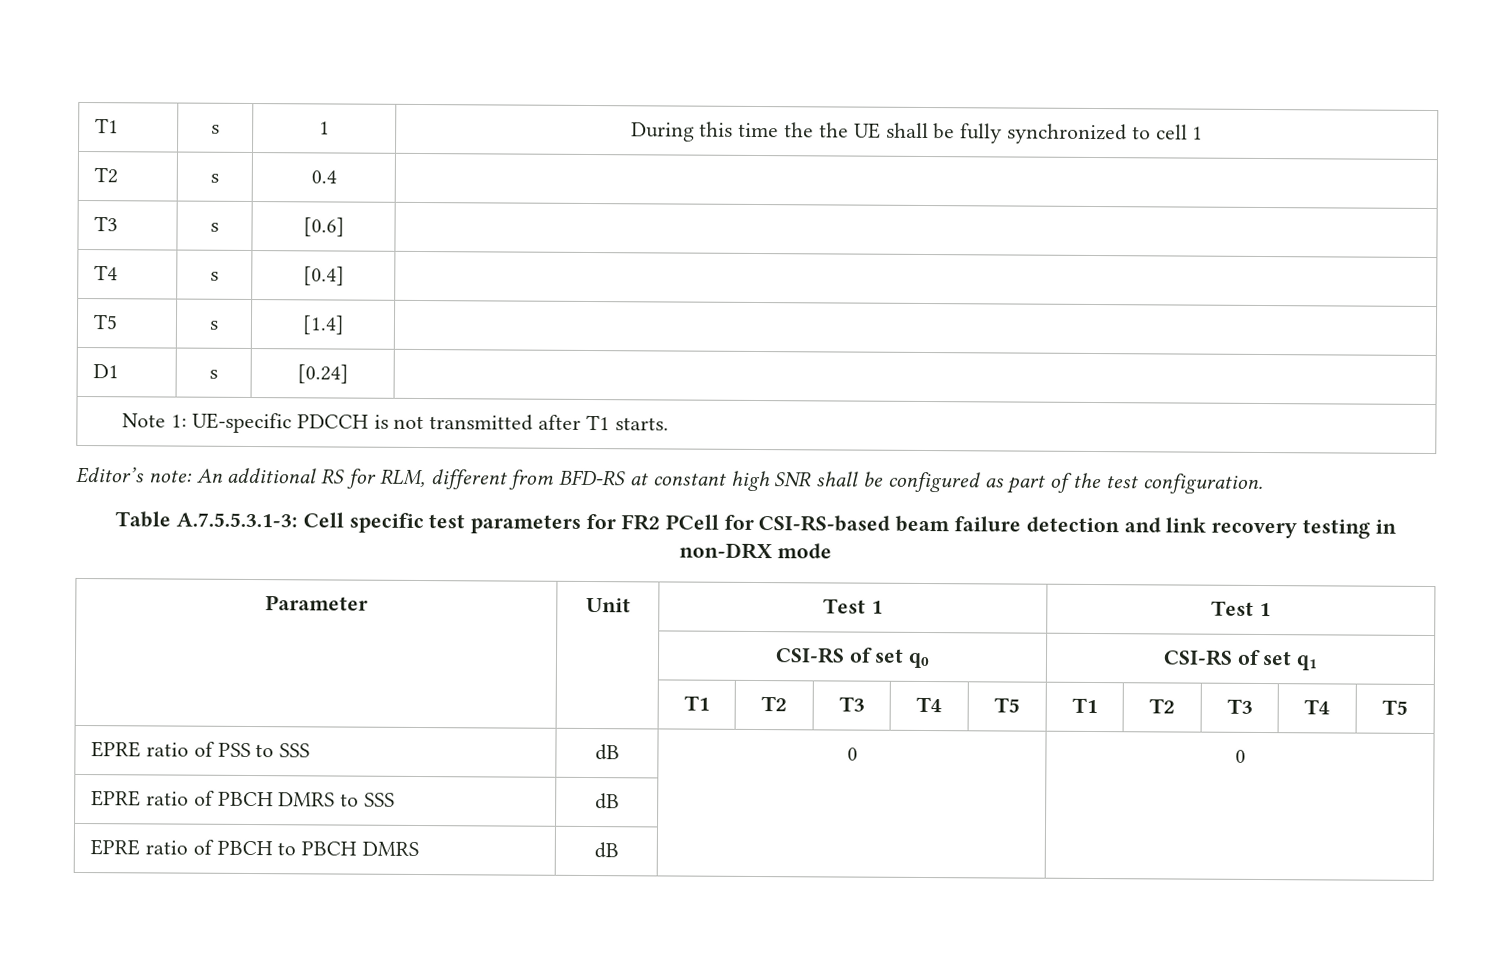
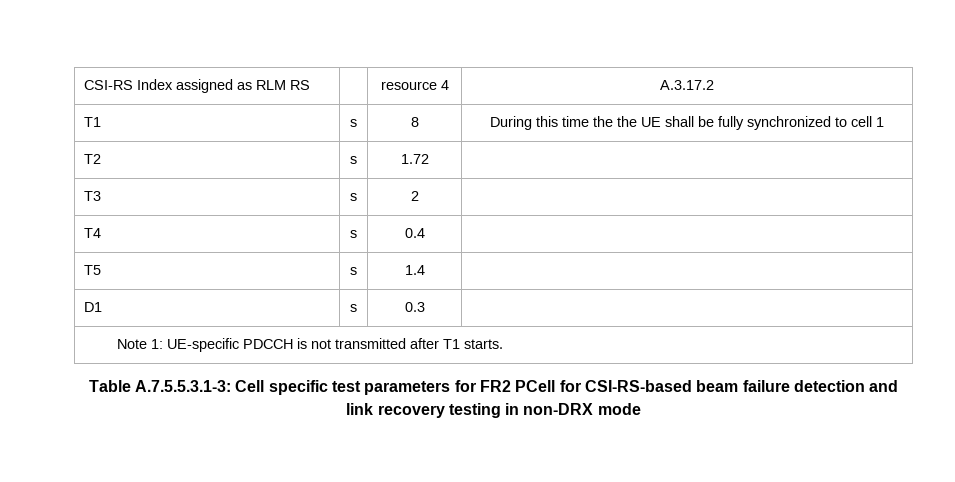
(95, 126) none -> [83,79,310,93] [380,80,449,90] [660,80,714,90] CSI-RS Index assigned as RLM RS | | resource 4 | A.3.17.2 //
[319,121,330,135] 1 -> [410,117,419,127] 8
[310,170,337,184] 0.4 -> [400,154,429,164] 1.72
[302,217,345,237] [0.6] -> [410,191,419,201] 2
[302,266,345,286] [0.4] -> [404,228,425,238] 0.4
[301,315,345,335] [1.4] -> [404,265,425,275] 1.4
[296,364,349,384] [0.24] -> [404,302,425,312] 0.3
[76,466,1264,495] // Editor’s note: An additional RS for RLM, different from BFD-RS at constant high SNR shall be configured as part of the test configuration. -> (503, 344) none
[265,595,368,611] [585,597,631,613] [823,598,883,614] [1211,600,1271,617] [774,647,931,669] [1162,649,1319,671] [683,695,710,711] [761,696,787,712] [838,696,865,712] [916,696,942,713] [994,697,1020,713] [1071,697,1098,714] [1149,698,1175,714] [1226,698,1253,714] [1304,699,1330,715] [1382,699,1408,715] [91,741,311,758] [594,744,620,761] [846,747,858,761] [1234,749,1246,763] [91,790,395,807] [594,793,620,810] [90,839,419,857] [593,842,619,859] // Parameter | Unit | Test 1 | Test 1 // | | CSI-RS of set q0 | CSI-RS of set q1 // | | T1 | T2 | T3 | T4 | T5 | T1 | T2 | T3 | T4 | T5 // EPRE ratio of PSS to SSS | dB | 0 | 0 // EPRE ratio of PBCH DMRS to SSS | dB | | // EPRE ratio of PBCH to PBCH DMRS | dB | | -> (641, 409) none

